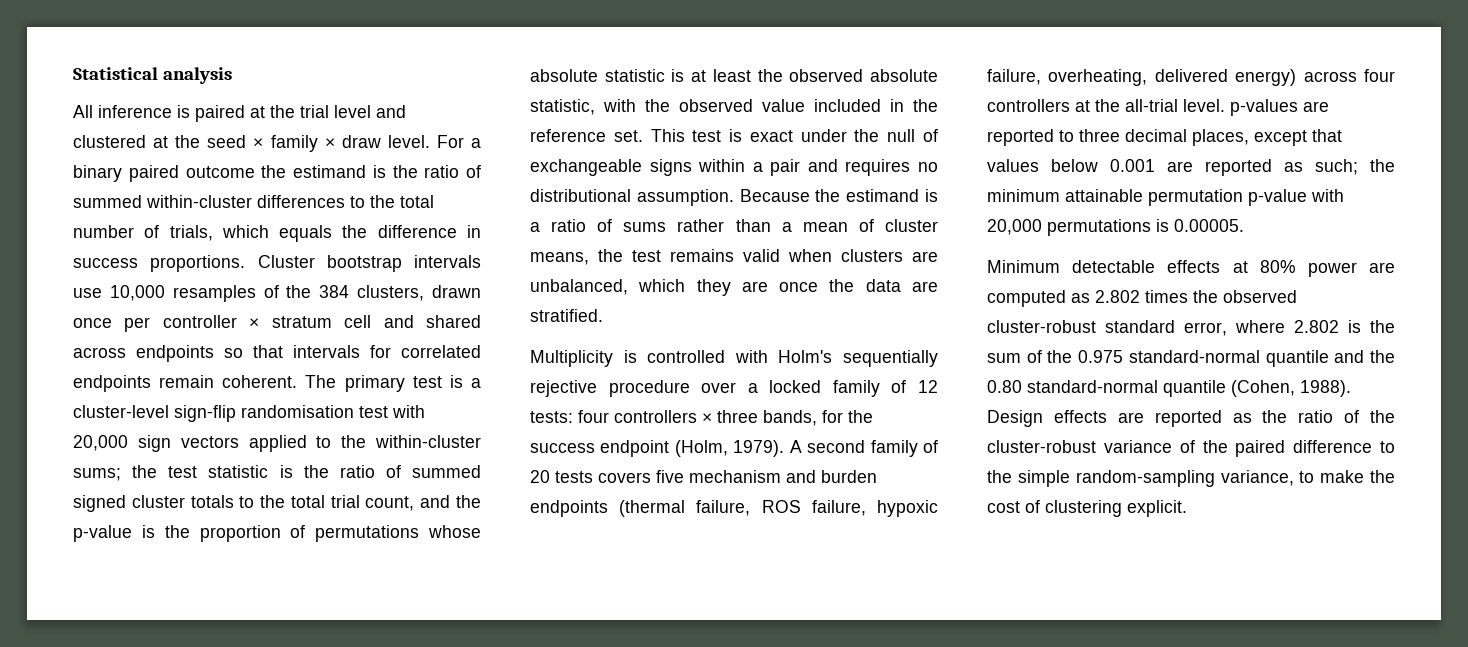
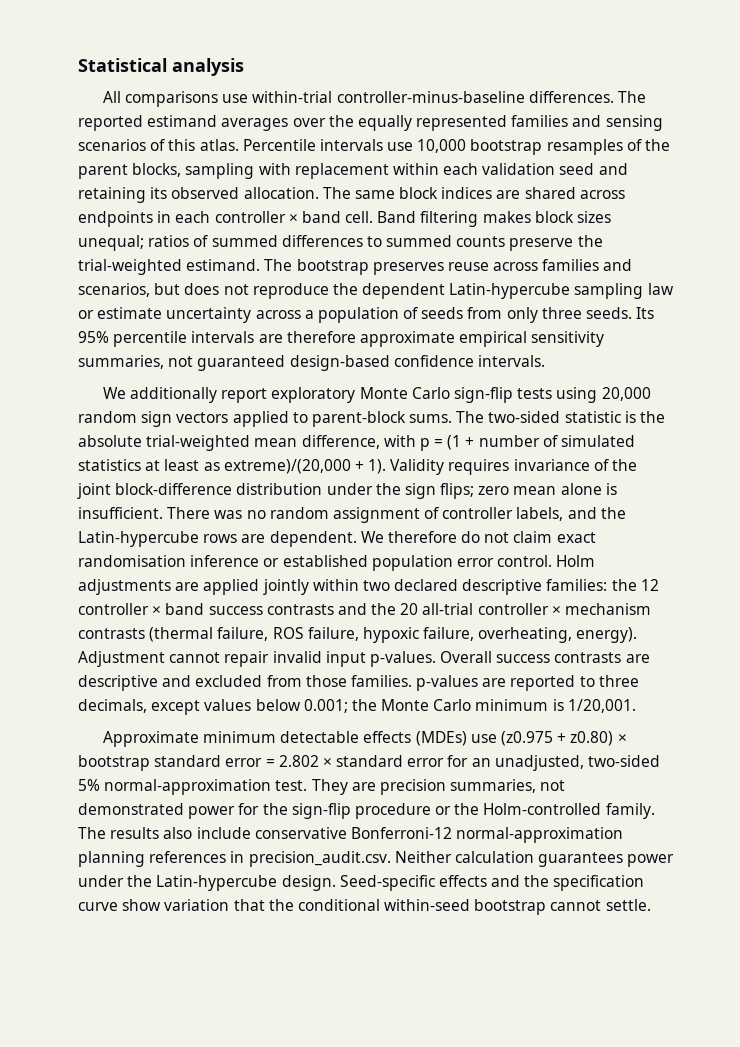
[98,105,406,122] [73,135,482,152] [73,165,481,182] [73,195,434,208] [73,225,481,242] [73,255,402,272] inference is paired at the trial level and clustered at the seed × family × draw level. For a binary paired outcome the estimand is the ratio of summed within-cluster differences to the total number of trials, which equals the difference in success proportions. Cluster bootstrap -> [125,91,647,107] [78,115,663,131] [78,139,316,151] comparisons use within-trial controller-minus-baseline differences. The reported estimand averages over the equally represented families and sensing scenarios of this atlas. Percentile
(165, 293) none -> [470,139,543,155] bootstrap
[319,285,481,301] [73,315,481,332] [73,345,481,362] [73,375,482,392] [73,405,425,422] [73,435,481,452] [73,465,481,481] [73,495,481,512] [73,525,481,542] [530,69,938,82] [530,99,938,115] [530,129,938,142] [530,159,938,176] [530,189,938,206] [530,219,938,232] [530,249,938,265] [530,279,938,296] [530,309,603,322] [530,350,938,367] [530,380,938,397] [530,410,873,426] [530,440,938,457] [530,470,877,483] [530,500,608,517] 384 clusters, drawn once per controller × stratum cell and shared across endpoints so that intervals for correlated endpoints remain coherent. The primary test is a cluster-level sign-flip randomisation test with 20,000 sign vectors applied to the within-cluster sums; the test statistic is the ratio of summed signed cluster totals to the total trial count, and the p-value is the proportion of permutations whose absolute statistic is at least the observed absolute statistic, with the observed value included in the reference set. This test is exact under the null of exchangeable signs within a pair and requires no distributional assumption. Because the estimand is a ratio of sums rather than a mean of cluster means, the test remains valid when clusters are unbalanced, which they are once the data are stratified. // Multiplicity is controlled with Holm's sequentially rejective procedure over a locked family of 12 tests: four controllers × three bands, for the success endpoint (Holm, 1979). A second family of 20 tests covers five mechanism and burden endpoints -> [78,163,628,179] [78,187,625,203] [78,211,612,227] [78,235,603,251] [78,259,633,275] [78,283,674,299] [78,307,655,323] [78,331,605,347] [78,355,545,371] [102,387,651,403] [78,411,666,427] [78,435,636,451] [78,459,638,475] [77,483,617,499] [78,507,626,523] [78,531,596,547] [78,555,596,571] [78,579,659,595] [78,603,652,615] [78,628,145,639] parent blocks, sampling with replacement within each validation seed and retaining its observed allocation. The same block indices are shared across endpoints in each controller × band cell. Band filtering makes block sizes unequal; ratios of summed differences to summed counts preserve the trial-weighted estimand. The bootstrap preserves reuse across families and scenarios, but does not reproduce the dependent Latin-hypercube sampling law or estimate uncertainty across a population of seeds from only three seeds. Its 95% percentile intervals are therefore approximate empirical sensitivity summaries, not guaranteed design-based confidence intervals. // We additionally report exploratory Monte Carlo sign-flip tests using 20,000 random sign vectors applied to parent-block sums. The two-sided statistic is the absolute trial-weighted mean difference, with p = (1 + number of simulated statistics at least as extreme)/(20,000 + 1). Validity requires invariance of the joint block-difference distribution under the sign flips; zero mean alone is insufficient. There was no random assignment of controller labels, and the Latin-hypercube rows are dependent. We therefore do not claim exact randomisation inference or established population error control. Holm adjustments are applied jointly within two declared descriptive families: the 12 controller × band success contrasts and the 20 all-trial controller × mechanism contrasts
[1154,69,1395,86] [987,99,1225,112] delivered energy) across four controllers at the all-trial level. -> [576,627,638,643] [78,651,650,667] [78,675,412,691] energy). Adjustment cannot repair invalid input p-values. Overall success contrasts are descriptive and excluded from those families.
[1125,129,1342,146] [987,159,1395,176] [987,189,1344,206] [987,219,1244,236] [987,260,1395,277] [987,290,1297,307] [987,320,1395,336] [987,350,1395,367] [987,380,1351,397] [987,410,1395,427] [987,440,1395,457] [987,470,1395,487] [987,500,1187,517] decimal places, except that values below 0.001 are reported as such; the minimum attainable permutation p-value with 20,000 permutations is 0.00005. // Minimum detectable effects at 80% power are computed as 2.802 times the observed cluster-robust standard error, where 2.802 is the sum of the 0.975 standard-normal quantile and the 0.80 standard-normal quantile (Cohen, 1988). Design effects are reported as the ratio of the cluster-robust variance of the paired difference to the simple random-sampling variance, to make the cost of clustering explicit. -> [78,699,636,715] [102,731,627,747] [78,755,661,771] [78,779,566,795] [78,803,655,819] [78,827,624,843] [78,851,675,867] [78,875,645,891] [78,899,651,915] decimals, except values below 0.001; the Monte Carlo minimum is 1/20,001. // Approximate minimum detectable effects (MDEs) use (z0.975 + z0.80) × bootstrap standard error = 2.802 × standard error for an unadjusted, two-sided 5% normal-approximation test. They are precision summaries, not demonstrated power for the sign-flip procedure or the Holm-controlled family. The results also include conservative Bonferroni-12 normal-approximation planning references in precision_audit.csv. Neither calculation guarantees power under the Latin-hypercube design. Seed-specific effects and the specification curve show variation that the conditional within-seed bootstrap cannot settle.

